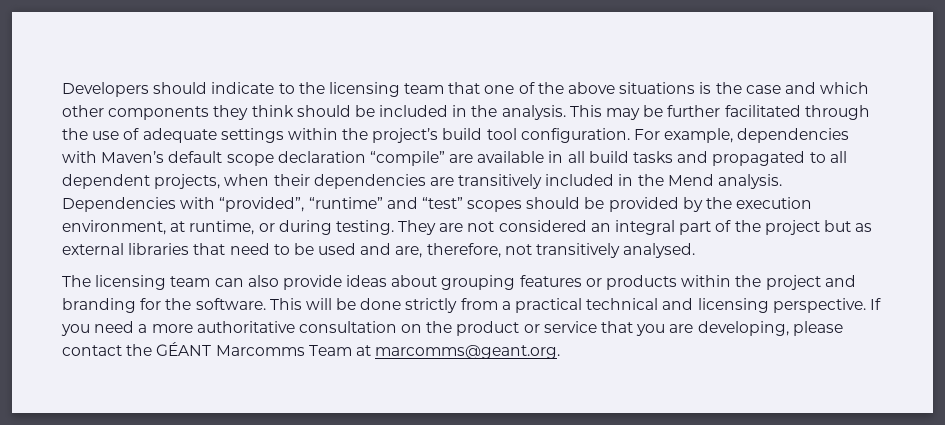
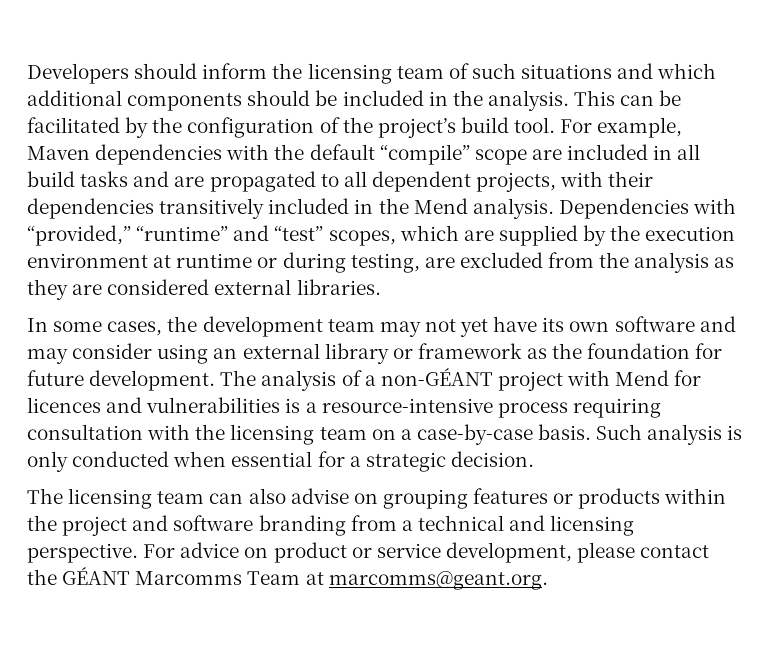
[211,82,870,97] [62,105,294,120] indicate to the licensing team that one of the above situations is the case and which other components they think -> [202,63,717,84] [27,90,243,111] inform the licensing team of such situations and which additional components
[606,105,870,120] [62,128,338,143] may be further facilitated through the use of adequate settings within -> [620,90,682,106] [27,117,340,138] can be facilitated by the configuration of
[486,128,630,143] tool configuration. -> [514,117,556,133] tool.
(734, 135) none -> [27,146,90,160] Maven
[101,151,545,166] Maven’s default scope declaration “compile” are available -> [274,144,649,165] the default “compile” scope are included
(709, 157) none -> [174,176,205,187] are
[224,174,270,186] when -> [560,171,604,187] with
[429,177,454,186] are -> (154, 208) none
[219,197,305,212] “provided”, -> [27,225,131,246] “provided,”
[467,197,813,212] [62,220,873,235] [62,243,696,258] scopes should be provided by the execution environment, at runtime, or during testing. They are not considered an integral part of the project but as external libraries that need to be used and are, therefore, not transitively analysed. -> [328,225,736,246] [27,252,735,273] [27,279,381,300] [27,316,736,337] [27,343,723,364] [27,368,702,391] [27,397,661,418] [27,424,743,445] [27,451,534,472] scopes, which are supplied by the execution environment at runtime or during testing, are excluded from the analysis as they are considered external libraries. // In some cases, the development team may not yet have its own software and may consider using an external library or framework as the foundation for future development. The analysis of a non-GÉANT project with Mend for licences and vulnerabilities is a resource-intensive process requiring consultation with the licensing team on a case-by-case basis. Such analysis is only conducted when essential for a strategic decision.
[282,275,438,290] provide ideas about -> [290,488,378,504] advise on
[62,298,458,313] branding for the software. This will be done strictly -> [173,515,346,536] software branding
[515,298,583,313] practical -> (413, 525) none
[869,298,881,310] [61,321,789,336] If you need a more authoritative consultation on the product or service that you are developing, -> [143,542,572,563] For advice on product or service development,

